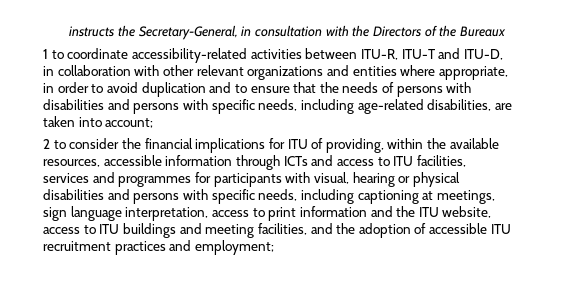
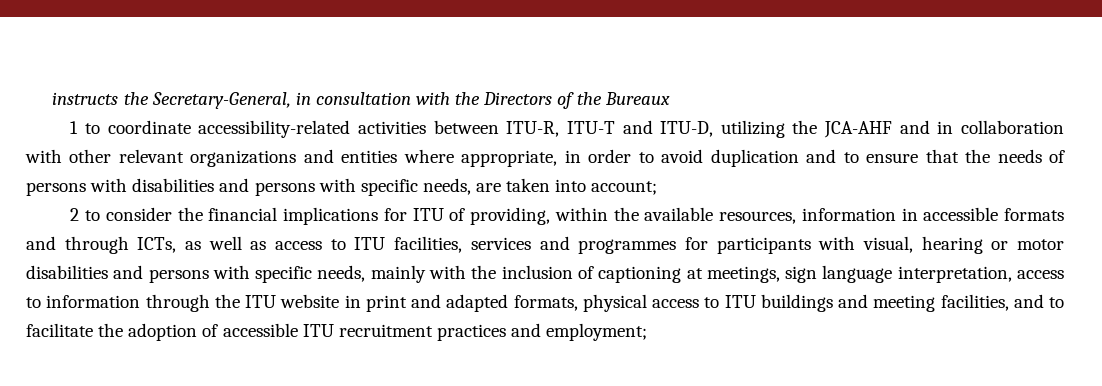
(503, 54) none -> [720,120,930,138] utilizing the JCA-AHF and
[300,99,492,114] including age-related disabilities, -> (471, 186) none
[103,155,334,170] accessible information through ICTs and -> [801,207,1064,221] [26,236,267,254] information in accessible formats and through ICTs, as well as
[412,172,460,187] [43,189,354,204] physical disabilities and persons with specific needs, including -> [1017,239,1065,250] [26,265,594,283] motor disabilities and persons with specific needs, mainly with the inclusion of
[268,206,492,221] print information and the ITU website, -> [46,294,647,312] information through the ITU website in print and adapted formats, physical
(333, 228) none -> [1049,297,1064,308] [26,323,93,337] to facilitate

